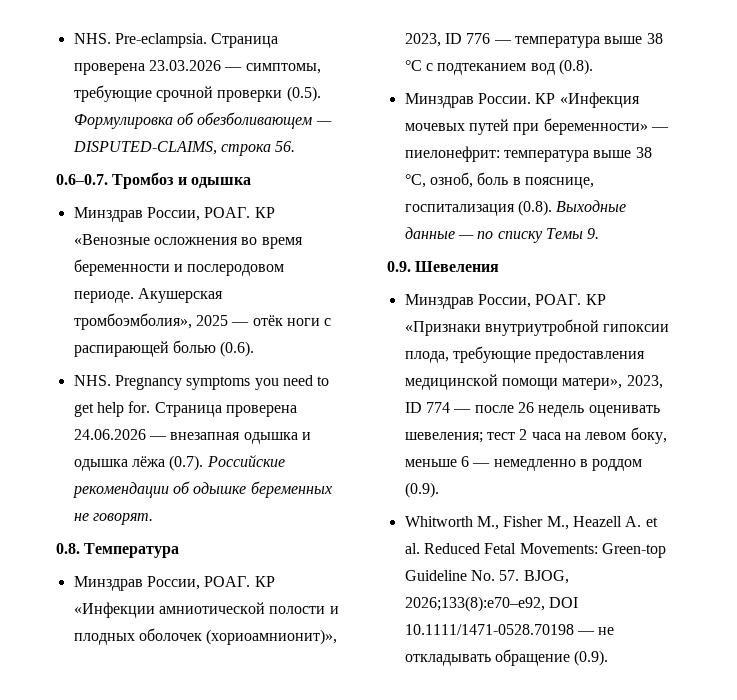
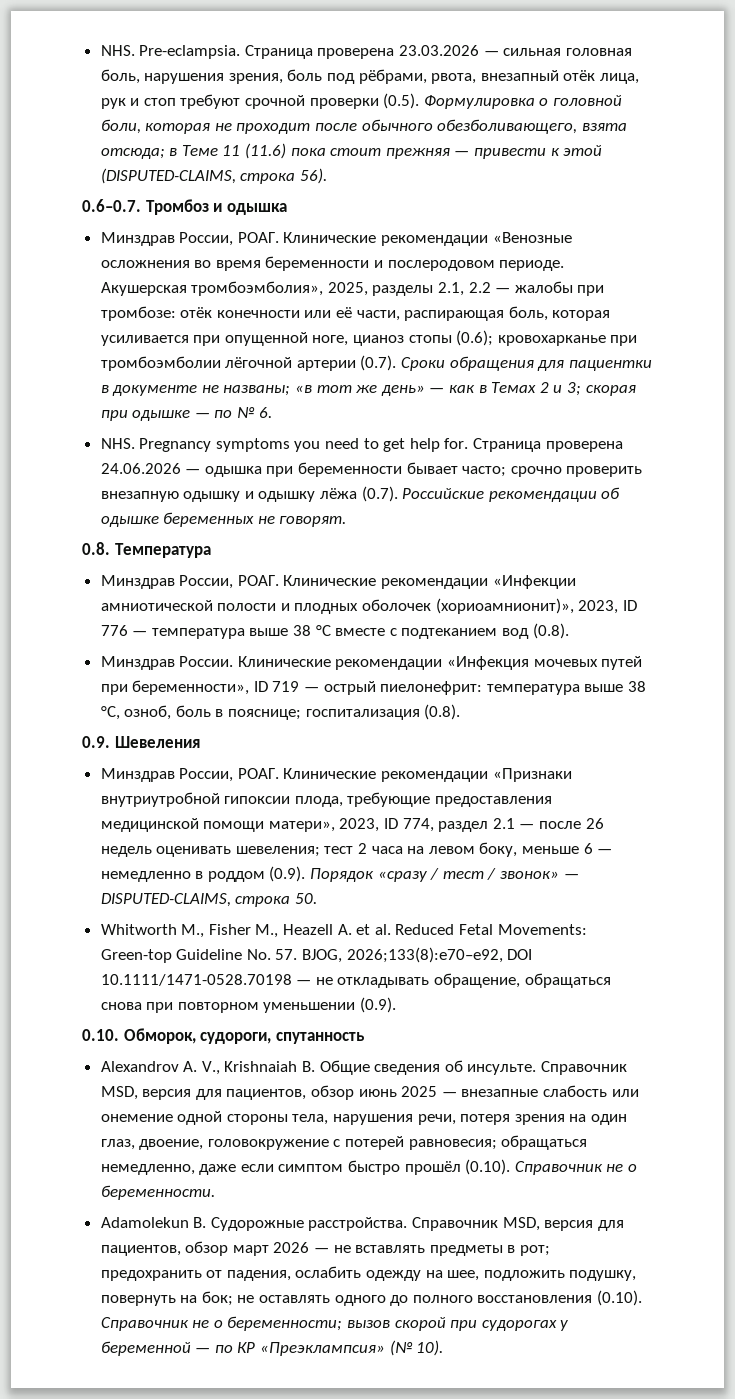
[245,63,321,74] [73,85,321,102] [73,112,332,129] [72,141,296,156] симптомы, требующие срочной проверки (0.5). Формулировка об обезболивающем — DISPUTED-CLAIMS, строка 56. -> [503,48,632,56] [100,69,640,84] [100,93,623,109] [100,119,627,134] [100,143,603,159] [100,168,327,184] сильная головная боль, нарушения зрения, боль под рёбрами, рвота, внезапный отёк лица, рук и стоп требуют срочной проверки (0.5). Формулировка о головной боли, которая не проходит после обычного обезболивающего, взята отсюда; в Теме 11 (11.6) пока стоит прежняя — привести к этой (DISPUTED-CLAIMS, строка 56).
[254,207,275,218] КР -> [283,232,489,246] Клинические рекомендации
[195,315,332,326] [73,340,255,357] 2025 — отёк ноги с распирающей болью (0.6). -> [327,281,605,296] [100,306,611,321] [100,330,638,346] [100,355,652,371] [100,382,636,396] [100,407,272,421] 2025, разделы 2.1, 2.2 — жалобы при тромбозе: отёк конечности или её части, распирающая боль, которая усиливается при опущенной ноге, цианоз стопы (0.6); кровохарканье при тромбоэмболии лёгочной артерии (0.7). Сроки обращения для пациентки в документе не названы; «в тот же день» — как в Темах 2 и 3; скорая при одышке — по № 6.
[170,432,311,444] [73,459,128,471] внезапная одышка и одышка -> [204,462,643,477] [100,491,316,502] одышка при беременности бывает часто; срочно проверить внезапную одышку и одышку
[254,576,275,587] КР -> [283,575,489,589] Клинические рекомендации
(422, 65) none -> [335,628,386,636] вместе
[535,93,556,104] КР -> [237,656,443,670] Клинические рекомендации
[543,118,669,135] беременности» — -> [132,680,376,695] беременности», ID 719 — острый
[524,177,594,189] пояснице, -> [228,709,302,720] пояснице;
[556,200,627,212] [404,227,600,243] Выходные данные — по списку Темы 9. -> (461, 712) none
[585,294,606,305] КР -> [283,768,489,782] Клинические рекомендации
[425,402,450,413] 774 -> [402,818,515,832] 774, раздел 2.1
(439, 490) none -> [310,868,579,882] [100,893,317,907] Порядок «сразу / тест / звонок» — DISPUTED-CLAIMS, строка 50.
[494,649,609,666] обращение (0.9). -> [434,973,611,988] [100,997,397,1013] [82,1028,365,1044] [100,1060,628,1075] [100,1085,639,1100] [100,1111,628,1125] [100,1135,588,1150] [100,1159,638,1175] [100,1185,215,1200] [100,1217,624,1231] [100,1241,551,1256] [100,1266,637,1281] [100,1290,643,1306] [100,1316,569,1331] [100,1340,444,1356] обращение, обращаться снова при повторном уменьшении (0.9). // 0.10. Обморок, судороги, спутанность // Alexandrov A. V., Krishnaiah B. Общие сведения об инсульте. Справочник MSD, версия для пациентов, обзор июнь 2025 — внезапные слабость или онемение одной стороны тела, нарушения речи, потеря зрения на один глаз, двоение, головокружение с потерей равновесия; обращаться немедленно, даже если симптом быстро прошёл (0.10). Справочник не о беременности. // Adamolekun B. Судорожные расстройства. Справочник MSD, версия для пациентов, обзор март 2026 — не вставлять предметы в рот; предохранить от падения, ослабить одежду на шее, подложить подушку, повернуть на бок; не оставлять одного до полного восстановления (0.10). Справочник не о беременности; вызов скорой при судорогах у беременной — по КР «Преэклампсия» (№ 10).

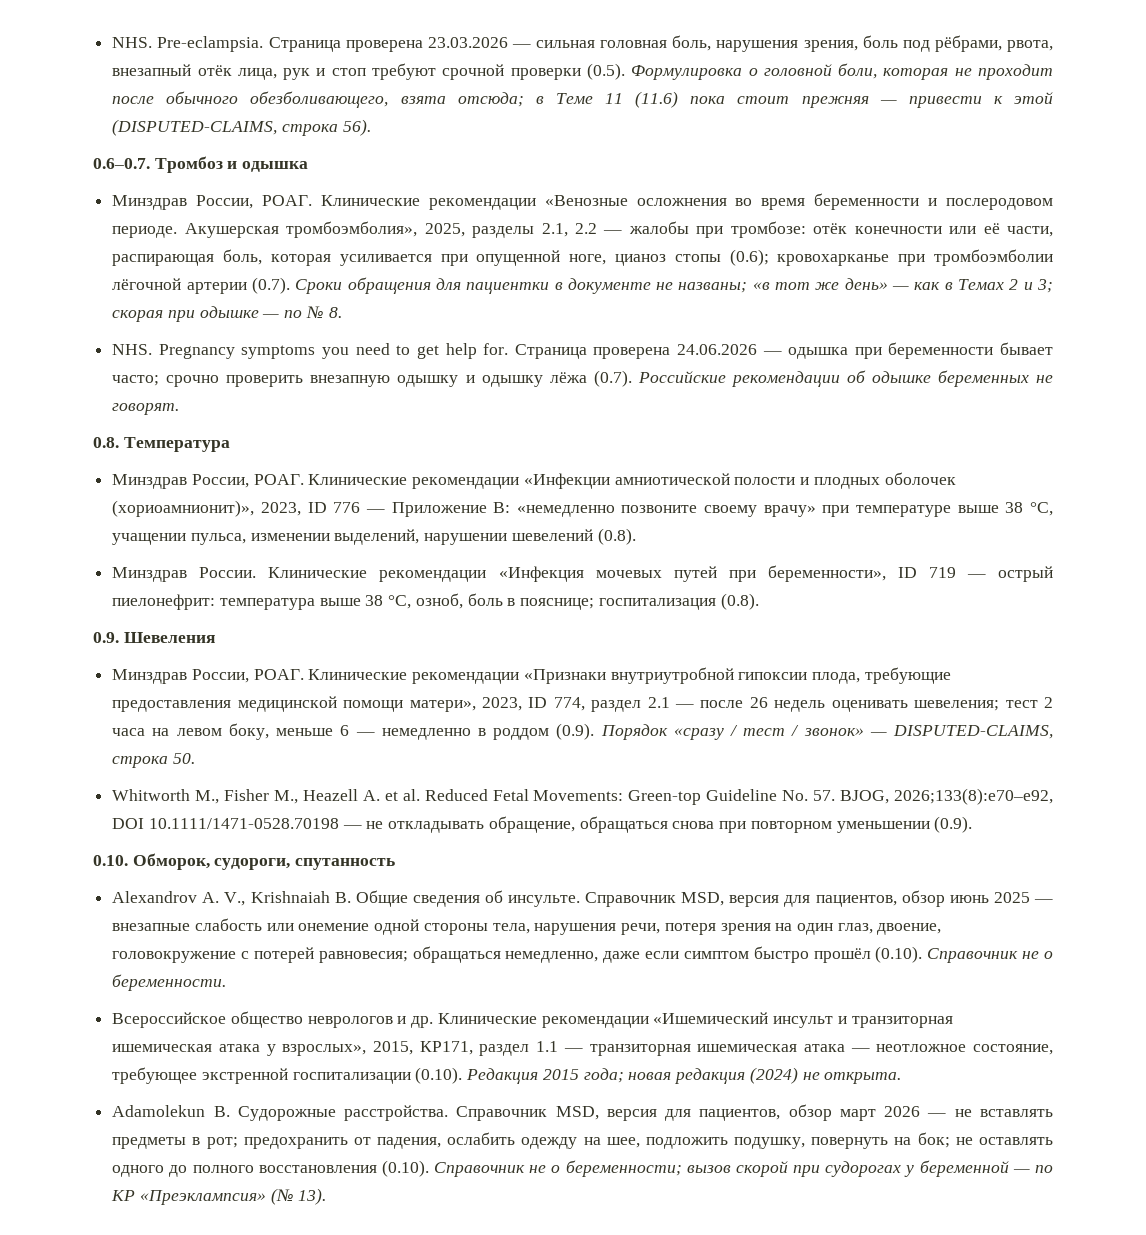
[258,407,272,418] 6. -> [328,307,342,318] 8.
[151,625,530,639] температура выше 38 °C вместе с подтеканием вод -> [391,502,1053,517] [112,529,593,545] Приложение В: «немедленно позвоните своему врачу» при температуре выше 38 °C, учащении пульса, изменении выделений, нарушении шевелений
(215, 1192) none -> [112,1011,953,1028] [112,1041,1053,1056] [112,1067,902,1084] // Всероссийское общество неврологов и др. Клинические рекомендации «Ишемический инсульт и транзиторная ишемическая атака у взрослых», 2015, КР171, раздел 1.1 — транзиторная ишемическая атака — неотложное состояние, требующее экстренной госпитализации (0.10). Редакция 2015 года; новая редакция (2024) не открыта.
[416,1340,444,1356] 10). -> [298,1188,327,1205] 13).

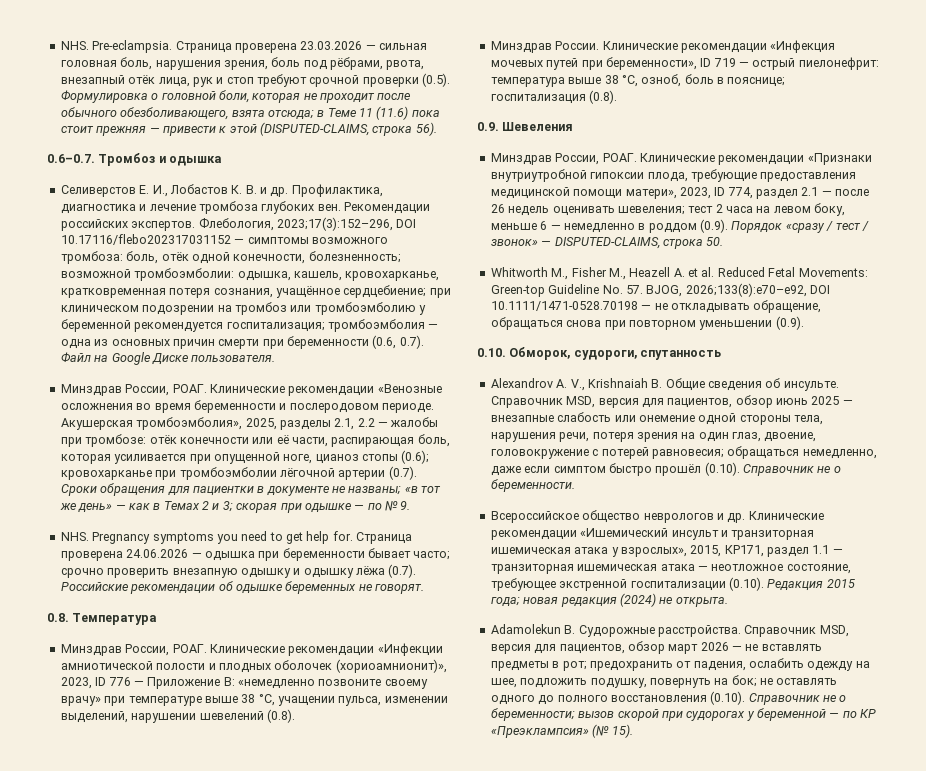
(309, 166) none -> [60,184,383,197] [60,201,430,214] [60,217,417,231] [60,234,388,245] [60,251,401,264] [60,268,440,281] [60,285,451,298] [60,302,426,315] [60,319,439,332] [60,335,424,349] [60,352,276,365] // Селиверстов Е. И., Лобастов К. В. и др. Профилактика, диагностика и лечение тромбоза глубоких вен. Рекомендации российских экспертов. Флебология, 2023;17(3):152–296, DOI 10.17116/flebo202317031152 — симптомы возможного тромбоза: боль, отёк одной конечности, болезненность; возможной тромбоэмболии: одышка, кашель, кровохарканье, кратковременная потеря сознания, учащённое сердцебиение; при клиническом подозрении на тромбоз или тромбоэмболию у беременной рекомендуется госпитализация; тромбоэмболия — одна из основных причин смерти при беременности (0.6, 0.7). Файл на Google Диске пользователя.
[328,307,342,318] 8. -> [400,501,411,510] 9.
[298,1188,327,1205] 13). -> [611,724,633,738] 15).

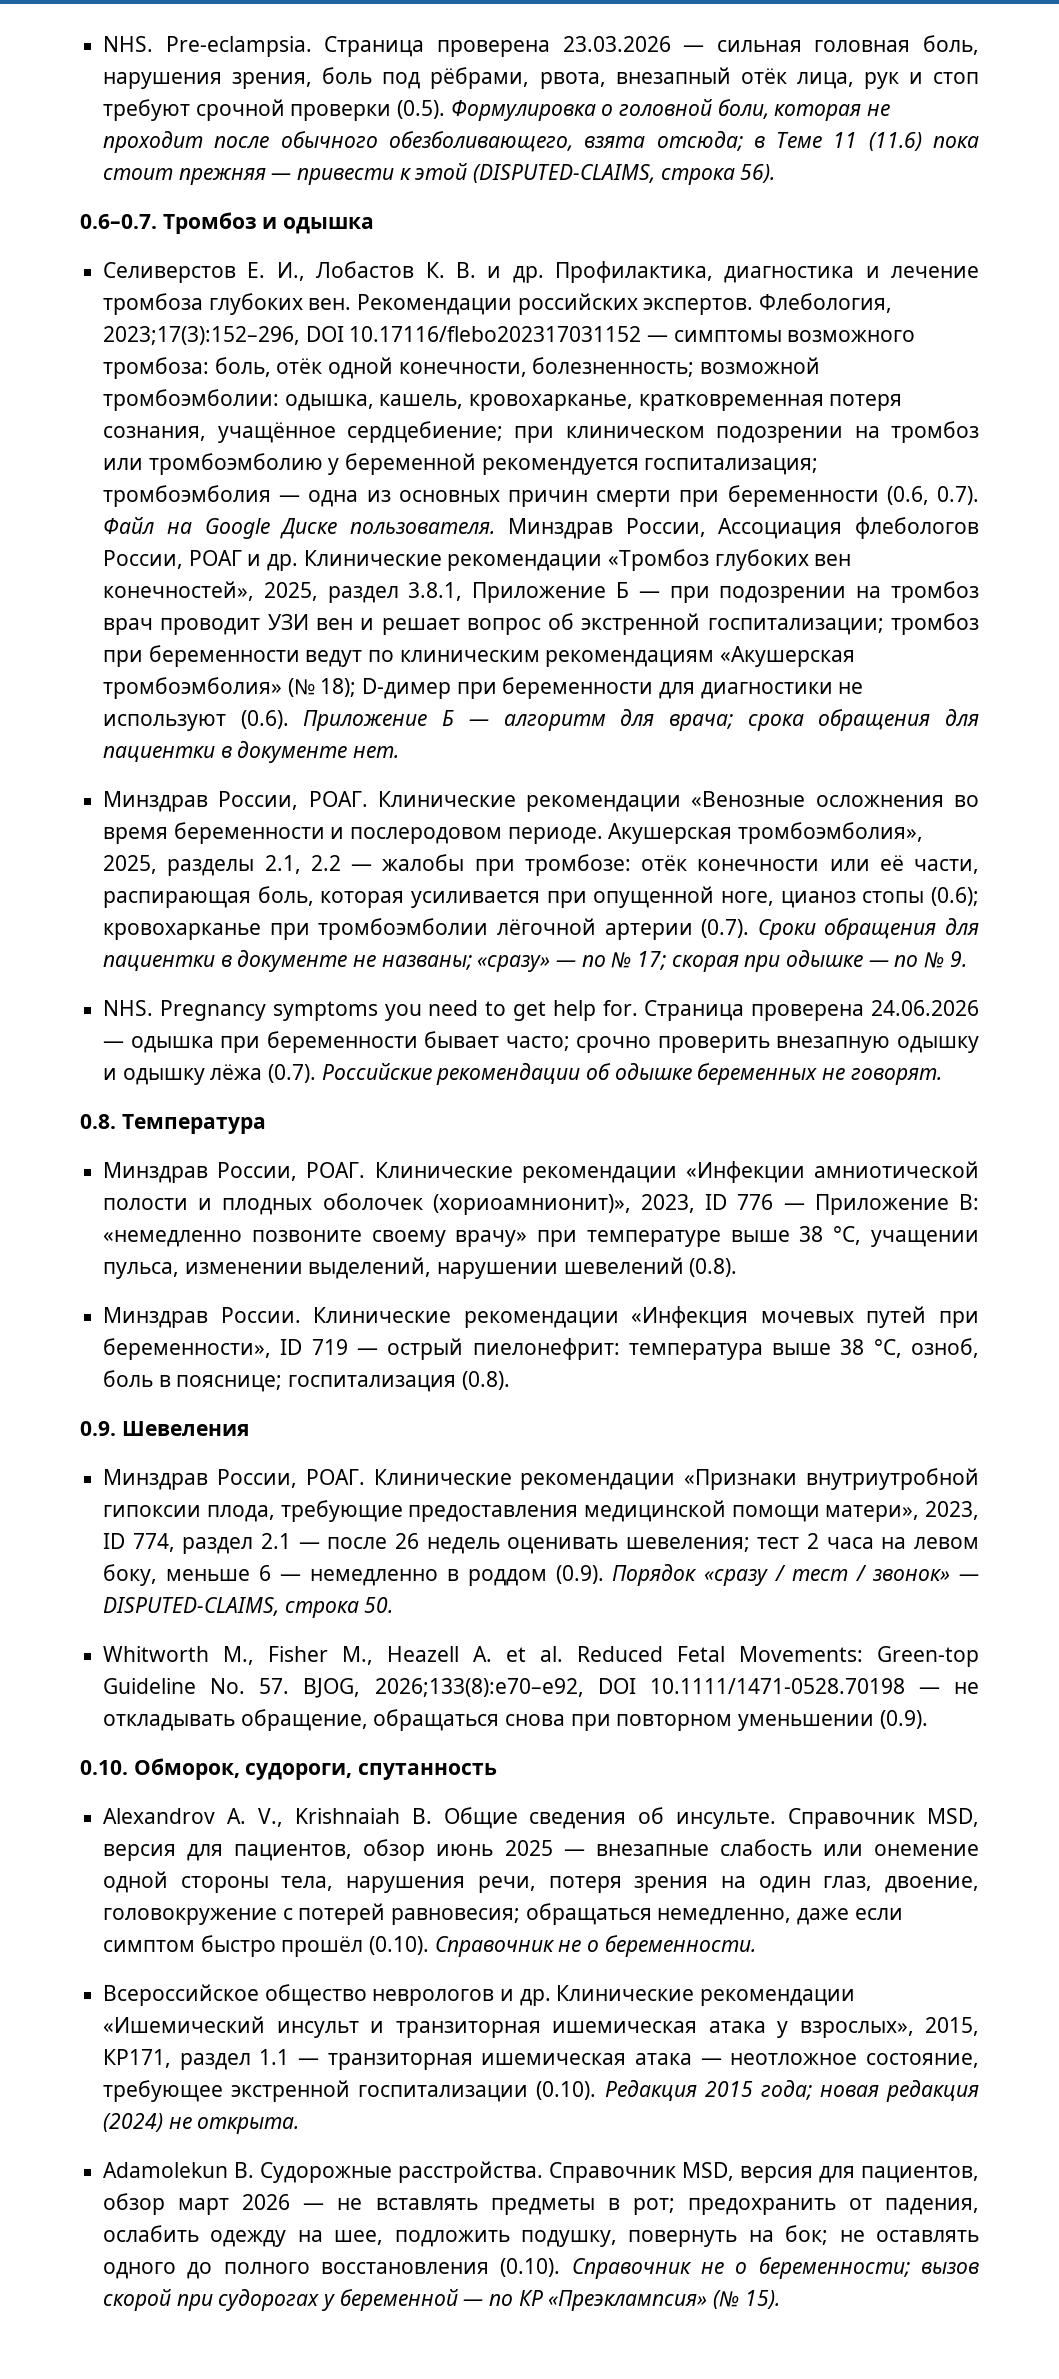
(276, 358) none -> [507,517,979,539] [103,549,852,571] [103,581,979,603] [103,613,979,635] [103,645,856,667] [103,677,864,699] [103,709,979,731] [103,741,400,763] Минздрав России, Ассоциация флебологов России, РОАГ и др. Клинические рекомендации «Тромбоз глубоких вен конечностей», 2025, раздел 3.8.1, Приложение Б — при подозрении на тромбоз врач проводит УЗИ вен и решает вопрос об экстренной госпитализации; тромбоз при беременности ведут по клиническим рекомендациям «Акушерская тромбоэмболия» (№ 18); D-димер при беременности для диагностики не используют (0.6). Приложение Б — алгоритм для врача; срока обращения для пациентки в документе нет.
[404,486,442,493] [59,501,233,513] «в тот же день» — как в Темах 2 и 3; -> [477,951,667,972] «сразу» — по № 17;

